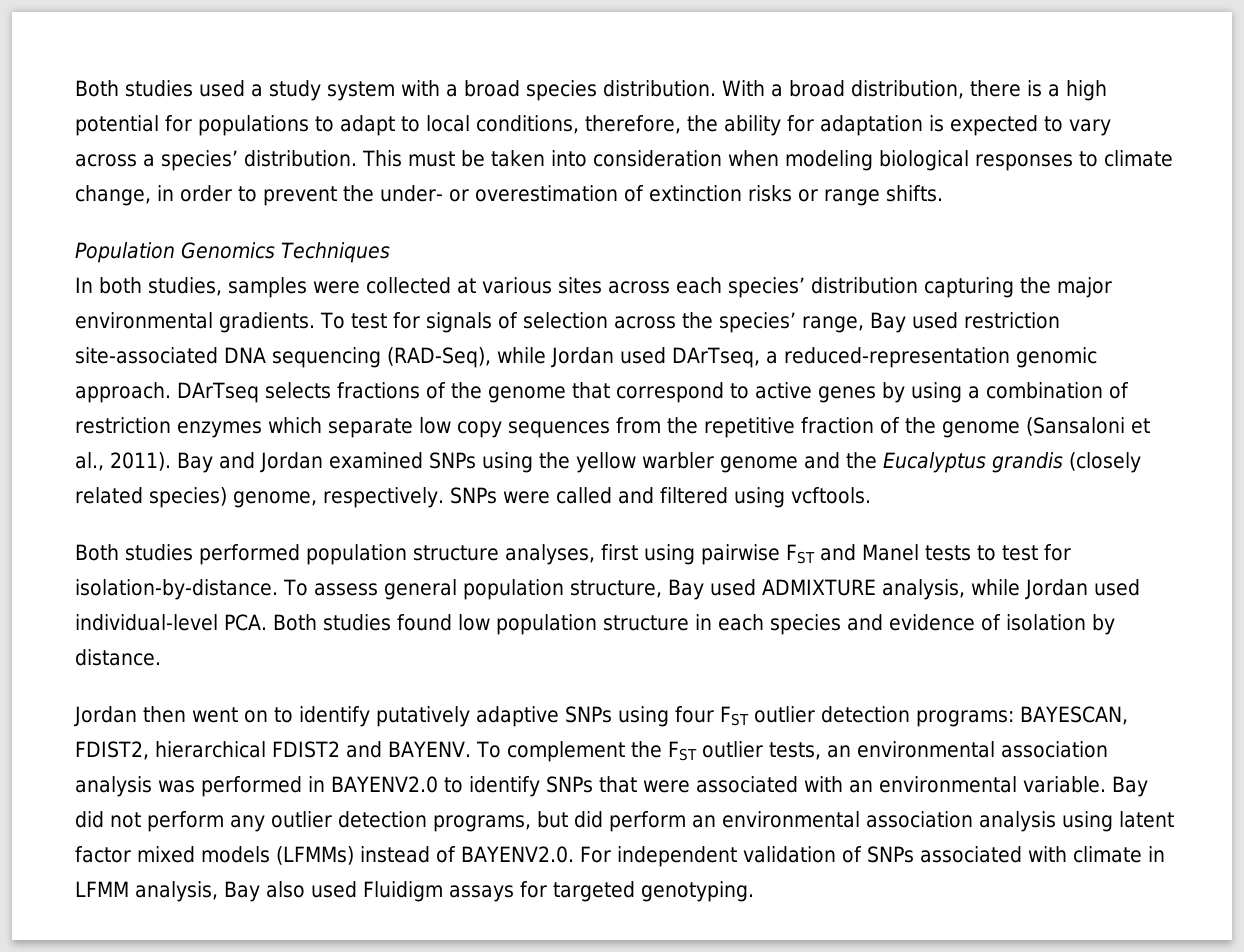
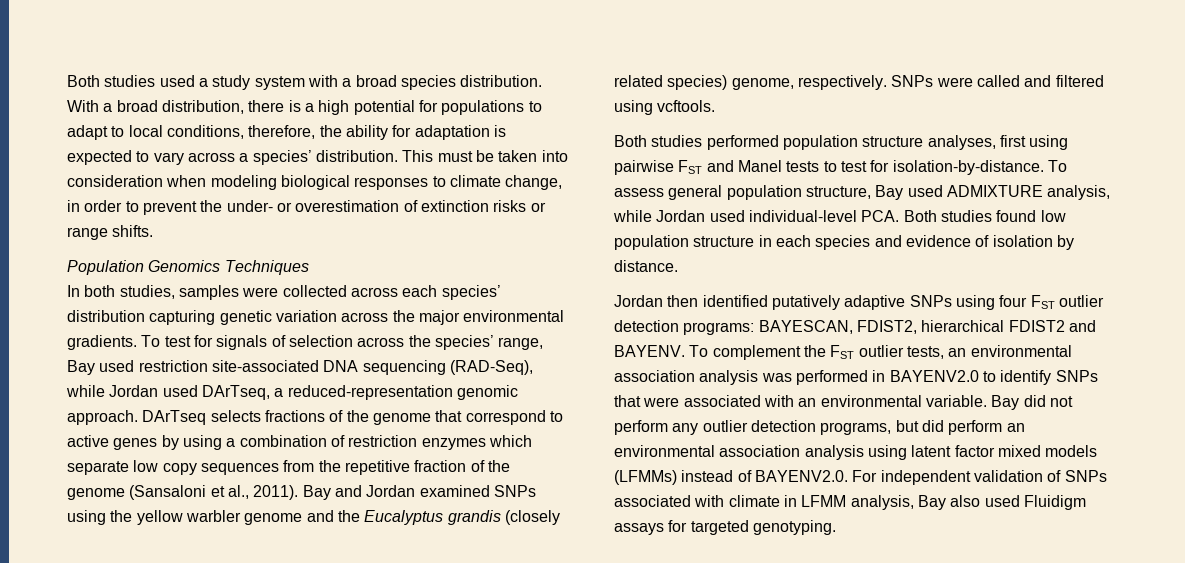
[457,277,602,294] at various sites -> (347, 291) none
(1014, 287) none -> [219,310,389,325] genetic variation across
[192,706,370,727] went on to identify -> [702,295,768,307] identified

